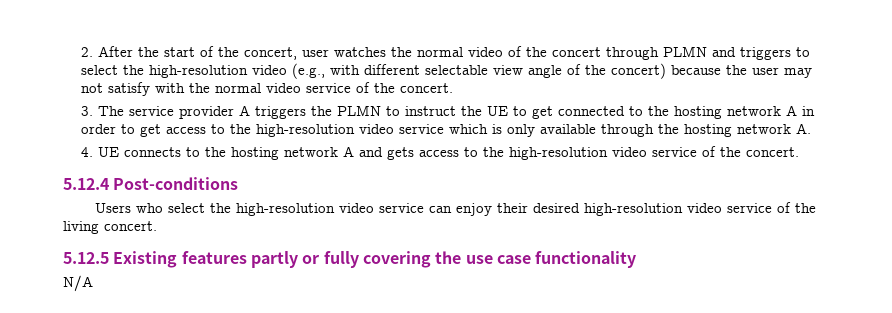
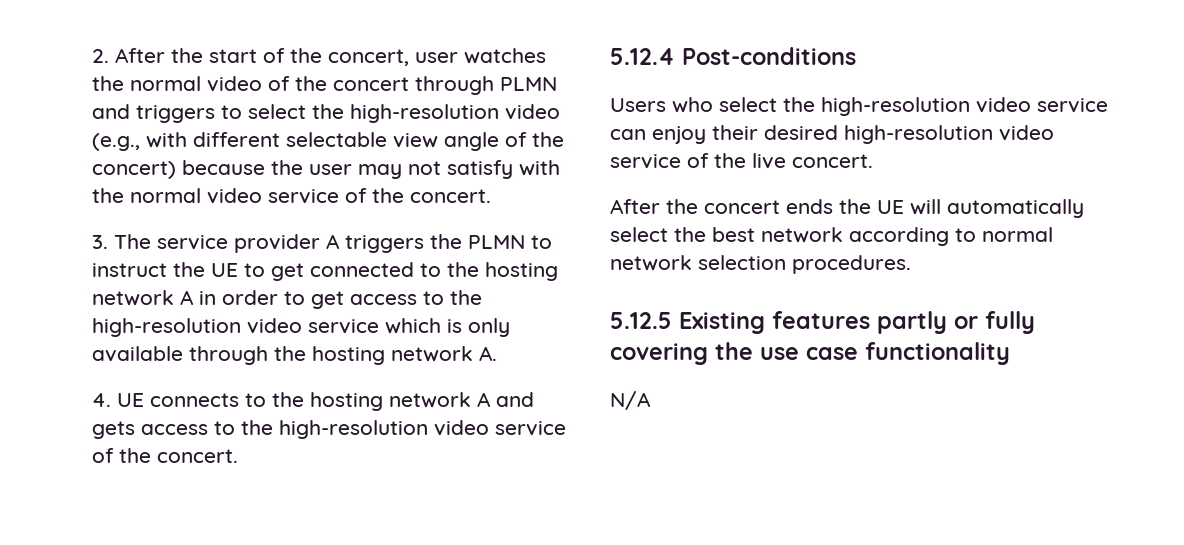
[63,221,157,234] living concert. -> [752,153,873,169] [610,199,1084,218] [610,227,1053,246] [610,255,911,274] live concert. // After the concert ends the UE will automatically select the best network according to normal network selection procedures.

